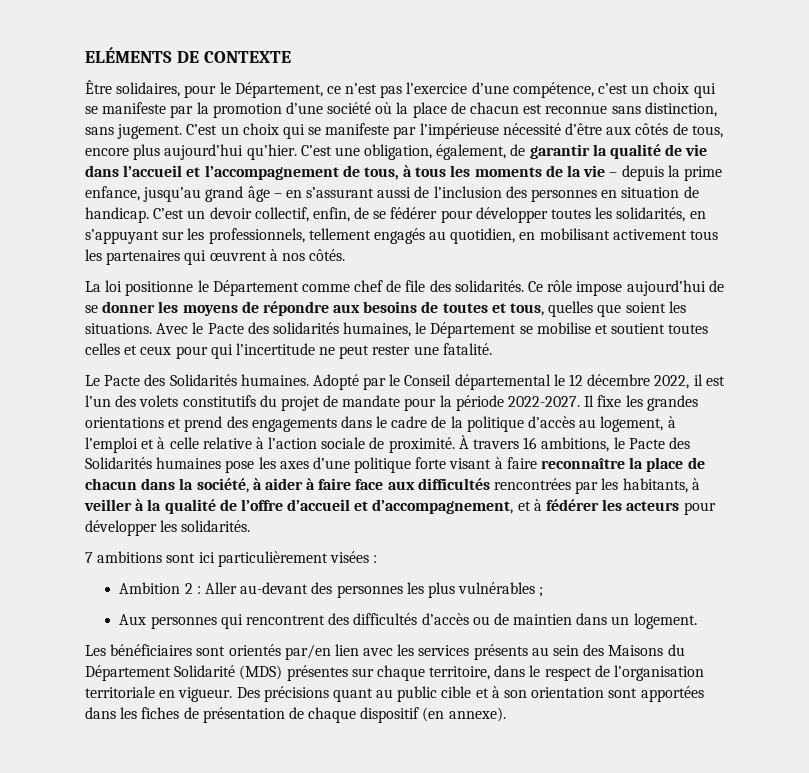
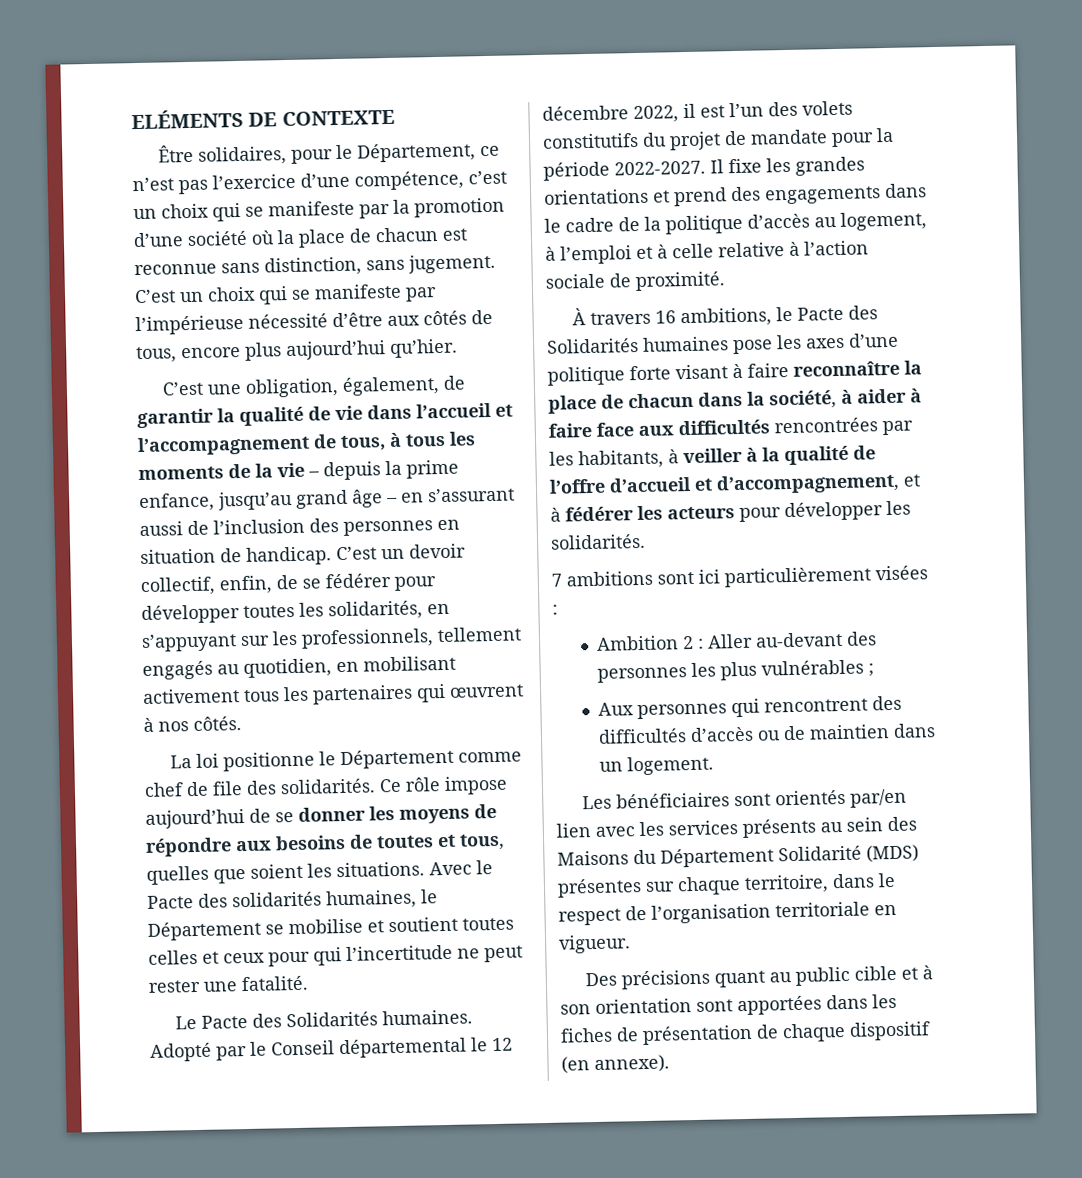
(297, 152) none -> (458, 348) //
(455, 445) none -> (726, 281) //
(233, 694) none -> (631, 944) //

